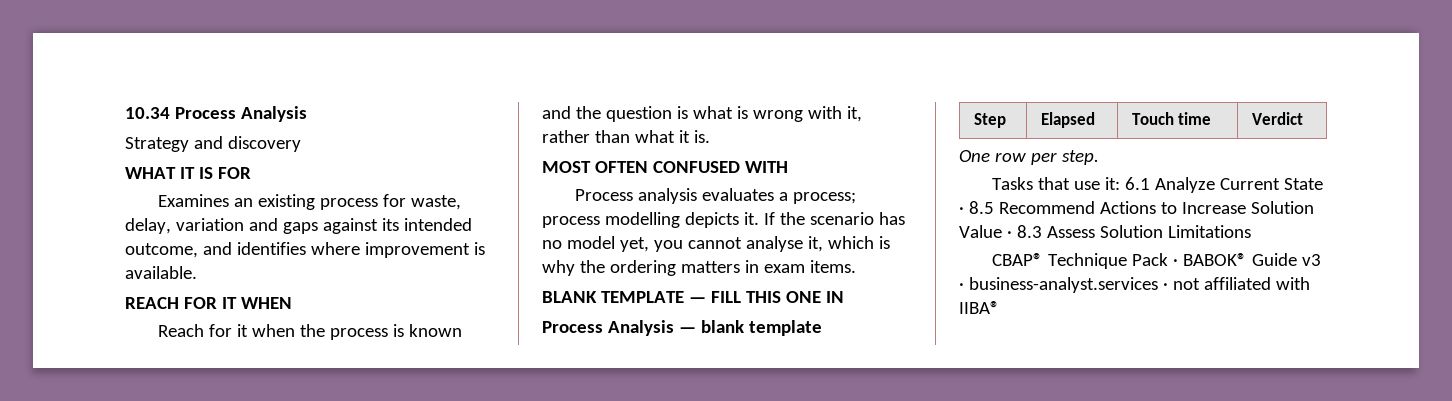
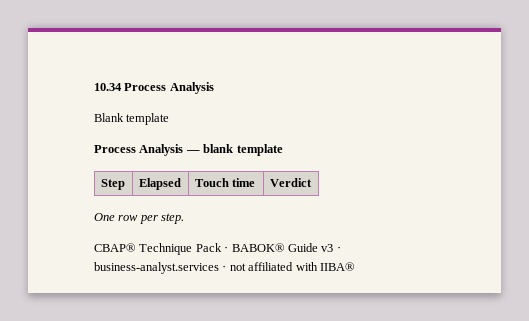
[125,136,301,152] [125,167,251,179] [158,194,462,210] [125,218,472,234] [125,242,485,258] [125,266,197,279] [125,297,292,309] [158,324,463,340] [542,106,862,122] [542,130,710,143] [542,161,788,173] [575,188,857,204] [542,212,905,228] [542,236,890,252] [542,260,856,276] [542,291,844,303] Strategy and discovery // WHAT IT IS FOR // Examines an existing process for waste, delay, variation and gaps against its intended outcome, and identifies where improvement is available. // REACH FOR IT WHEN // Reach for it when the process is known and the question is what is wrong with it, rather than what it is. // MOST OFTEN CONFUSED WITH // Process analysis evaluates a process; process modelling depicts it. If the scenario has no model yet, you cannot analyse it, which is why the ordering matters in exam items. // BLANK TEMPLATE — FILL THIS ONE IN -> [94,113,170,125] Blank template
[992,177,1324,193] [959,201,1314,214] [959,225,1251,238] // Tasks that use it: 6.1 Analyze Current State · 8.5 Recommend Actions to Increase Solution Value · 8.3 Assess Solution Limitations -> (185, 218) none

